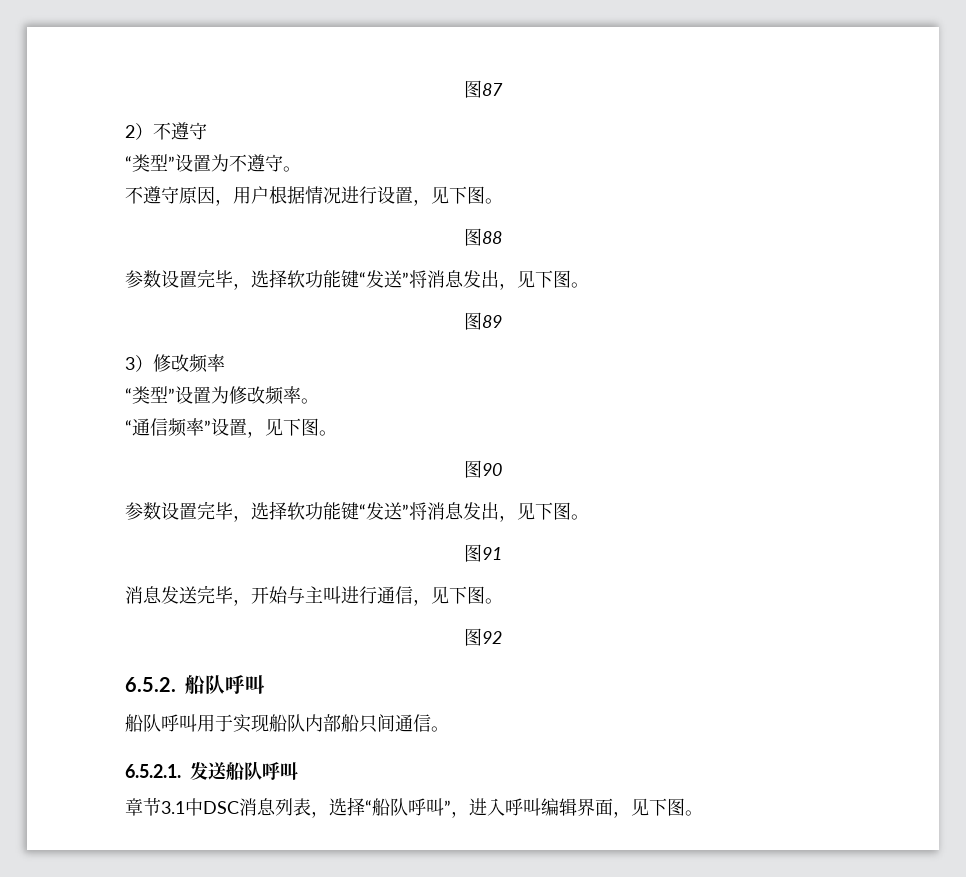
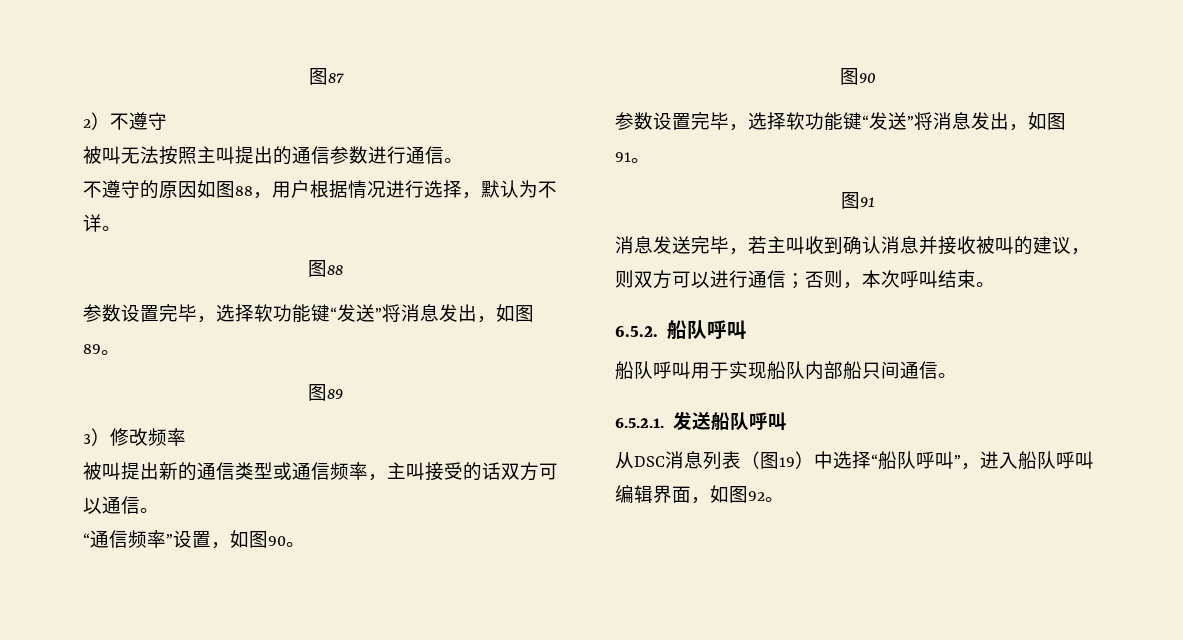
[125,154,283,172] “类型”设置为不遵守 -> [83,146,444,165] 被叫无法按照主叫提出的通信参数进行通信
[179,186,215,204] 原因 -> [140,180,253,199] 的原因如图88
[377,186,485,206] 设置，见下图 -> [424,180,557,199] [83,214,102,232] 选择，默认为不详
[517,270,571,288] 见下图 -> [496,304,534,322] [83,344,101,354] 如图89
[125,386,301,405] “类型”设置为修改频率 -> [83,462,558,481] [83,496,140,514] 被叫提出新的通信类型或通信频率，主叫接受的话双方可以通信
[265,418,319,436] 见下图 -> [230,530,286,548] 如图90
[517,502,571,520] 见下图 -> [1028,112,1066,130] [615,152,631,162] 如图91
[251,586,503,606] [464,628,502,646] 开始与主叫进行通信，见下图。 // 图92 -> [748,236,1090,255] [615,270,995,289] 若主叫收到确认消息并接收被叫的建议，则双方可以进行通信；否则，本次呼叫结束。
[125,798,203,816] 章节3.1中 -> [615,452,634,469] 从
[311,811,329,818] ， -> [741,451,833,469] （图19）中
(505, 807) none -> [1018,451,1056,470] 船队
[631,798,685,816] 见下图 -> [710,485,765,503] 如图92

